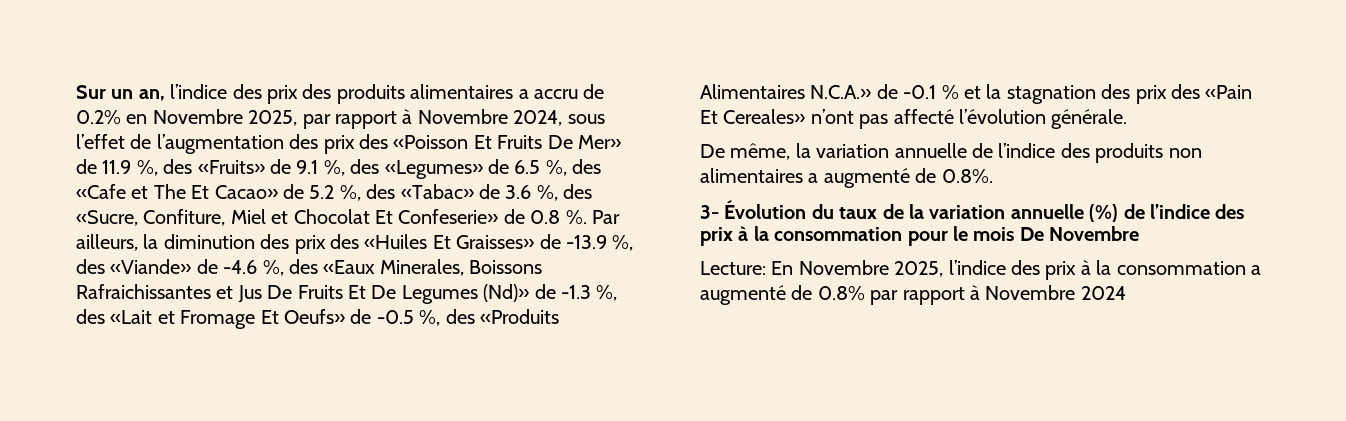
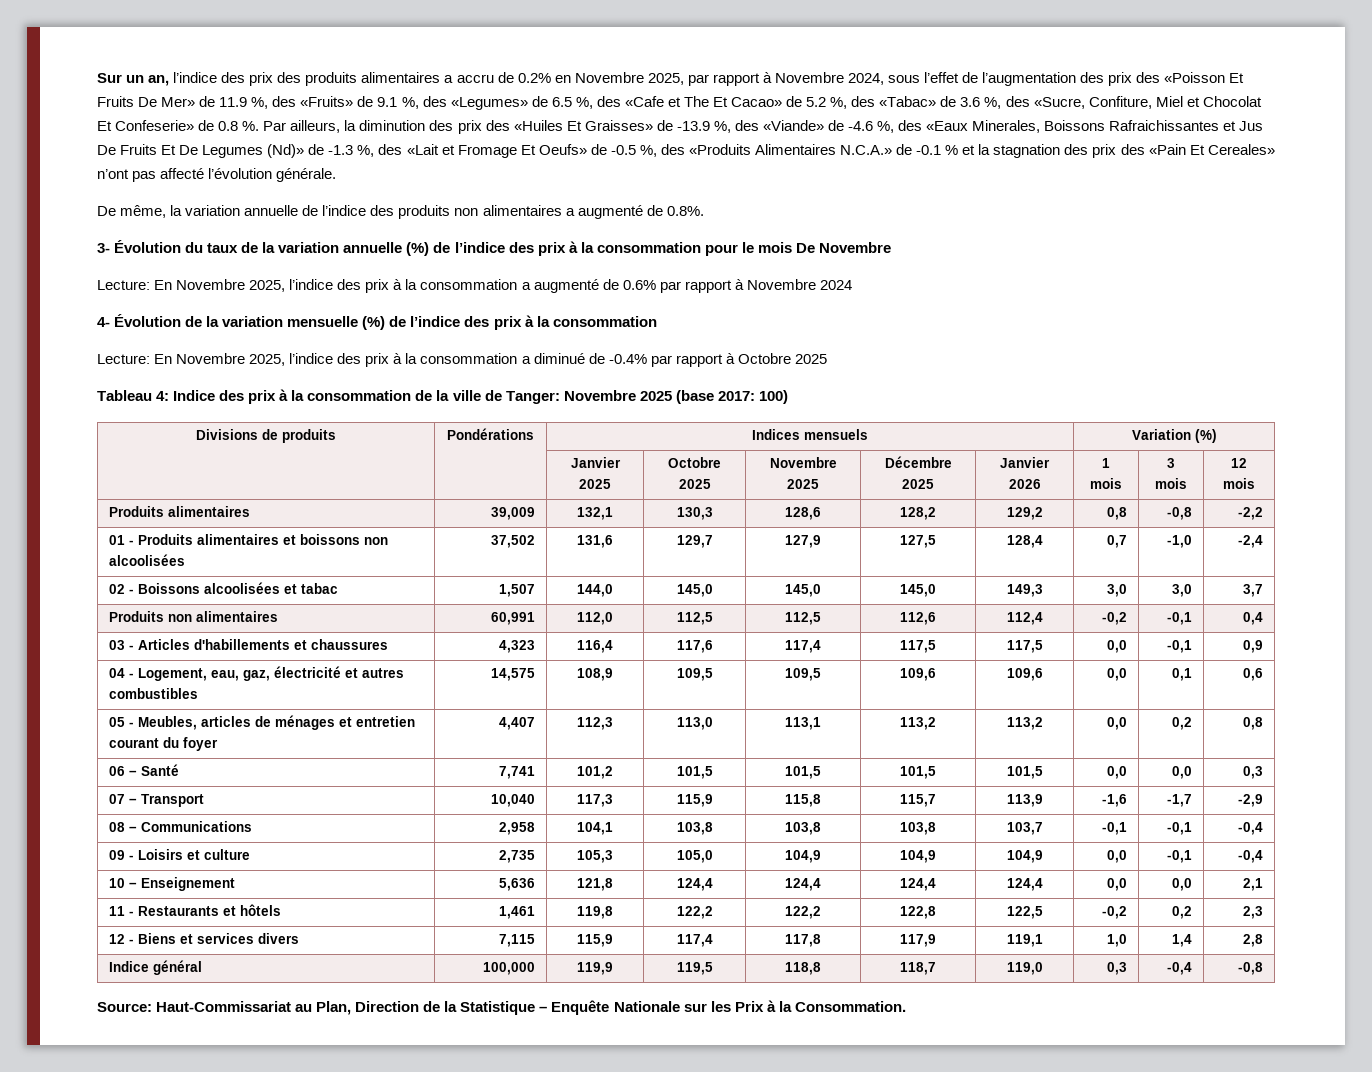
[817,286,865,300] 0.8% -> [622,280,656,290] 0.6%
(1126, 293) none -> [97,314,657,330] [97,353,827,367] [97,389,788,404] [196,429,336,443] [447,428,534,440] [752,429,868,440] [1131,429,1217,443] [570,457,621,468] [579,479,611,489] [668,457,721,468] [678,479,711,489] [769,457,837,468] [787,479,819,489] [884,456,952,468] [902,479,934,489] [1000,457,1050,468] [1008,479,1041,489] [1102,458,1110,468] [1090,478,1122,489] [1167,458,1175,468] [1155,478,1187,489] [1231,458,1247,468] [1223,478,1255,489] [108,506,250,517] [491,507,536,520] [577,507,613,520] [676,507,713,520] [785,507,821,520] [900,507,936,520] [1006,507,1043,520] [1107,507,1128,520] [1167,507,1193,520] [1238,507,1264,520] [108,534,388,545] [108,554,185,566] [491,535,536,548] [577,535,613,548] [676,535,713,548] [785,535,821,548] [900,535,936,548] [1006,535,1043,548] [1107,535,1128,548] [1167,535,1193,548] [1238,535,1264,548] [108,582,338,594] [499,584,536,597] [577,584,613,597] [676,584,713,597] [785,584,821,597] [900,584,936,597] [1006,584,1043,597] [1107,584,1128,597] [1172,584,1193,597] [1243,584,1264,597] [108,611,278,622] [491,612,536,625] [577,612,613,625] [676,612,713,625] [785,612,821,625] [900,612,936,625] [1006,612,1043,625] [1102,612,1128,625] [1167,612,1193,625] [1243,612,1264,625] [108,639,388,650] [499,640,536,653] [577,640,613,653] [676,640,713,653] [785,640,821,653] [900,640,936,653] [1006,640,1043,653] [1107,640,1128,653] [1167,640,1193,653] [1243,640,1264,653] [108,666,404,681] [108,688,198,699] [491,668,536,681] [577,668,613,681] [676,668,713,681] [785,668,821,681] [900,668,936,681] [1006,668,1043,681] [1107,668,1128,681] [1172,668,1193,681] [1243,668,1264,681] [108,715,415,730] [108,737,218,751] [499,717,536,730] [577,717,613,730] [676,717,713,730] [785,717,821,730] [900,717,936,730] [1006,717,1043,730] [1107,717,1128,730] [1172,717,1193,730] [1243,717,1264,730] [108,764,179,776] [499,766,536,779] [577,766,613,779] [676,766,713,779] [785,766,821,779] [900,766,936,779] [1006,766,1043,779] [1107,766,1128,779] [1172,766,1193,779] [1243,766,1264,779] [108,794,204,807] [491,794,536,807] [577,794,613,807] [676,794,713,807] [785,794,821,807] [900,794,936,807] [1006,794,1043,807] [1102,794,1128,807] [1167,794,1193,807] [1238,794,1264,807] [108,821,252,832] [499,822,536,835] [577,822,613,835] [676,822,713,835] [785,822,821,835] [900,822,936,835] [1006,822,1043,835] [1102,822,1128,835] [1167,822,1193,835] [1238,822,1264,835] [108,849,250,860] [499,850,536,863] [577,850,613,863] [676,850,713,863] [785,850,821,863] [900,850,936,863] [1006,850,1043,863] [1107,850,1128,863] [1167,850,1193,863] [1238,850,1264,863] [108,877,235,891] [499,878,536,891] [577,878,613,891] [676,878,713,891] [785,878,821,891] [900,878,936,891] [1006,878,1043,891] [1107,878,1128,891] [1172,878,1193,891] [1243,878,1264,891] [108,904,281,916] [499,906,536,919] [577,906,613,919] [676,906,713,919] [785,906,821,919] [900,906,936,919] [1006,906,1043,919] [1102,906,1128,919] [1172,906,1193,919] [1243,906,1264,919] [108,933,299,944] [499,934,536,947] [577,934,613,947] [676,934,713,947] [785,934,821,947] [900,934,936,947] [1006,934,1043,947] [1107,934,1128,947] [1172,934,1193,947] [1243,934,1264,947] [108,960,202,975] [483,962,536,975] [577,962,613,975] [676,962,713,975] [785,962,821,975] [900,962,936,975] [1006,962,1043,975] [1107,962,1128,975] [1167,962,1193,975] [1238,962,1264,975] [97,1000,906,1015] // 4- Évolution de la variation mensuelle (%) de l’indice des prix à la consommation // Lecture: En Novembre 2025, l’indice des prix à la consommation a diminué de -0.4% par rapport à Octobre 2025 // Tableau 4: Indice des prix à la consommation de la ville de Tanger: Novembre 2025 (base 2017: 100) // Divisions de produits | Pondérations | Indices mensuels | Variation (%) // | | Janvier 2025 | Octobre 2025 | Novembre 2025 | Décembre 2025 | Janvier 2026 | 1 mois | 3 mois | 12 mois // Produits alimentaires | 39,009 | 132,1 | 130,3 | 128,6 | 128,2 | 129,2 | 0,8 | -0,8 | -2,2 // 01 - Produits alimentaires et boissons non alcoolisées | 37,502 | 131,6 | 129,7 | 127,9 | 127,5 | 128,4 | 0,7 | -1,0 | -2,4 // 02 - Boissons alcoolisées et tabac | 1,507 | 144,0 | 145,0 | 145,0 | 145,0 | 149,3 | 3,0 | 3,0 | 3,7 // Produits non alimentaires | 60,991 | 112,0 | 112,5 | 112,5 | 112,6 | 112,4 | -0,2 | -0,1 | 0,4 // 03 - Articles d'habillements et chaussures | 4,323 | 116,4 | 117,6 | 117,4 | 117,5 | 117,5 | 0,0 | -0,1 | 0,9 // 04 - Logement, eau, gaz, électricité et autres combustibles | 14,575 | 108,9 | 109,5 | 109,5 | 109,6 | 109,6 | 0,0 | 0,1 | 0,6 // 05 - Meubles, articles de ménages et entretien courant du foyer | 4,407 | 112,3 | 113,0 | 113,1 | 113,2 | 113,2 | 0,0 | 0,2 | 0,8 // 06 – Santé | 7,741 | 101,2 | 101,5 | 101,5 | 101,5 | 101,5 | 0,0 | 0,0 | 0,3 // 07 – Transport | 10,040 | 117,3 | 115,9 | 115,8 | 115,7 | 113,9 | -1,6 | -1,7 | -2,9 // 08 – Communications | 2,958 | 104,1 | 103,8 | 103,8 | 103,8 | 103,7 | -0,1 | -0,1 | -0,4 // 09 - Loisirs et culture | 2,735 | 105,3 | 105,0 | 104,9 | 104,9 | 104,9 | 0,0 | -0,1 | -0,4 // 10 – Enseignement | 5,636 | 121,8 | 124,4 | 124,4 | 124,4 | 124,4 | 0,0 | 0,0 | 2,1 // 11 - Restaurants et hôtels | 1,461 | 119,8 | 122,2 | 122,2 | 122,8 | 122,5 | -0,2 | 0,2 | 2,3 // 12 - Biens et services divers | 7,115 | 115,9 | 117,4 | 117,8 | 117,9 | 119,1 | 1,0 | 1,4 | 2,8 // Indice général | 100,000 | 119,9 | 119,5 | 118,8 | 118,7 | 119,0 | 0,3 | -0,4 | -0,8 // Source: Haut-Commissariat au Plan, Direction de la Statistique – Enquête Nationale sur les Prix à la Consommation.

